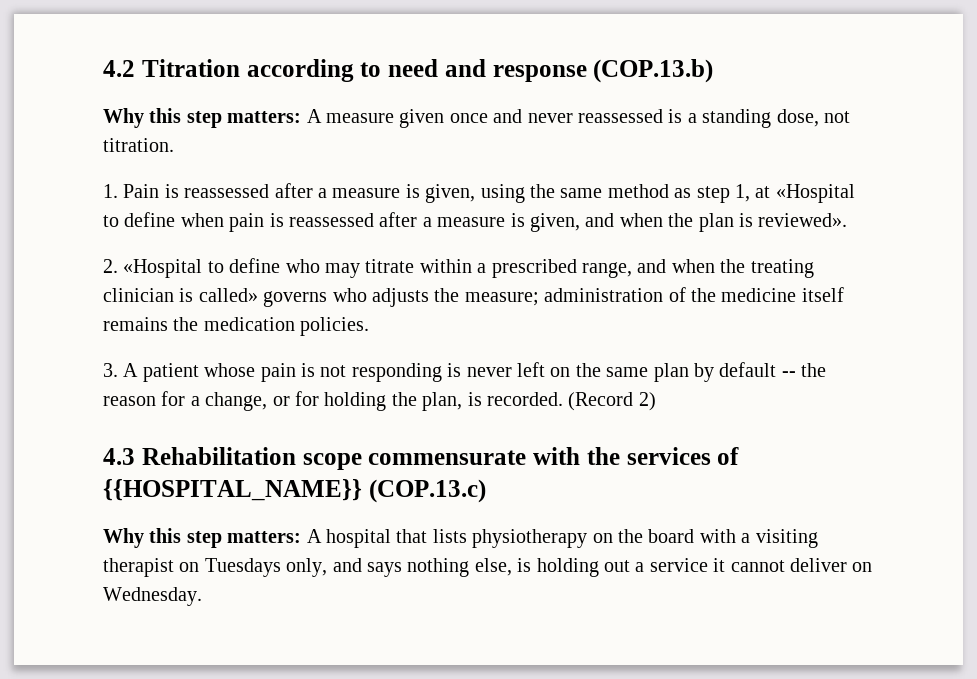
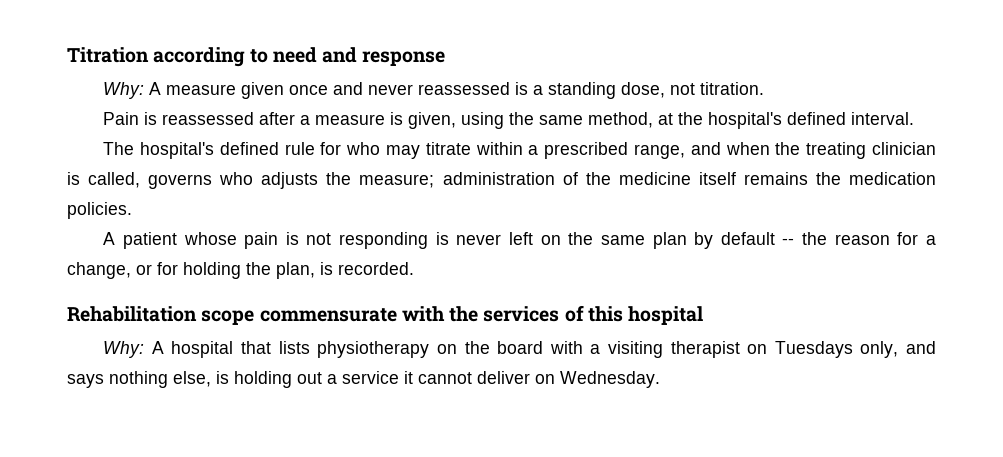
[103,60,135,77] 4.2 -> (67, 55) none
[593,59,714,83] [103,108,302,128] (COP.13.b) // Why this step matters: -> [103,82,145,99] // Why:
[103,184,118,198] 1. -> (765, 88) none
[607,184,855,203] [103,212,848,232] [103,258,281,278] method as step 1, at «Hospital to define when pain is reassessed after a measure is given, and when the plan is reviewed». // 2. «Hospital to define -> [588,112,915,129] [103,142,342,159] method, at the hospital's defined interval. // The hospital's defined rule for
[198,288,258,302] called» -> [88,172,141,188] called,
[103,363,118,377] 3. -> (132, 210) none
[568,392,656,411] [103,448,135,465] (Record 2) // 4.3 -> (414, 268) //
[103,479,486,503] [103,528,302,548] {{HOSPITAL_NAME}} (COP.13.c) // Why this step matters: -> [587,306,704,325] [103,341,145,358] this hospital // Why:

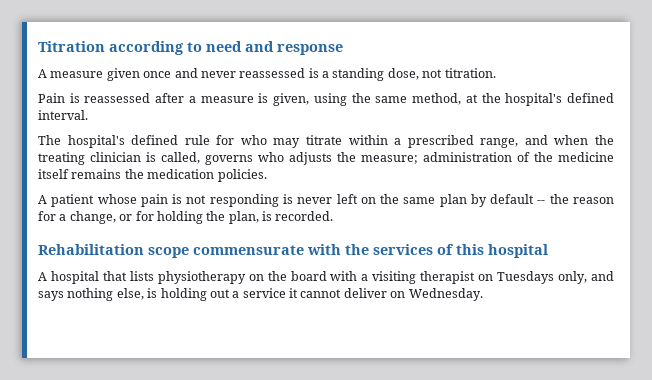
[103,82,145,99] Why: -> (343, 49) none
[103,341,145,358] Why: -> (548, 251) none

